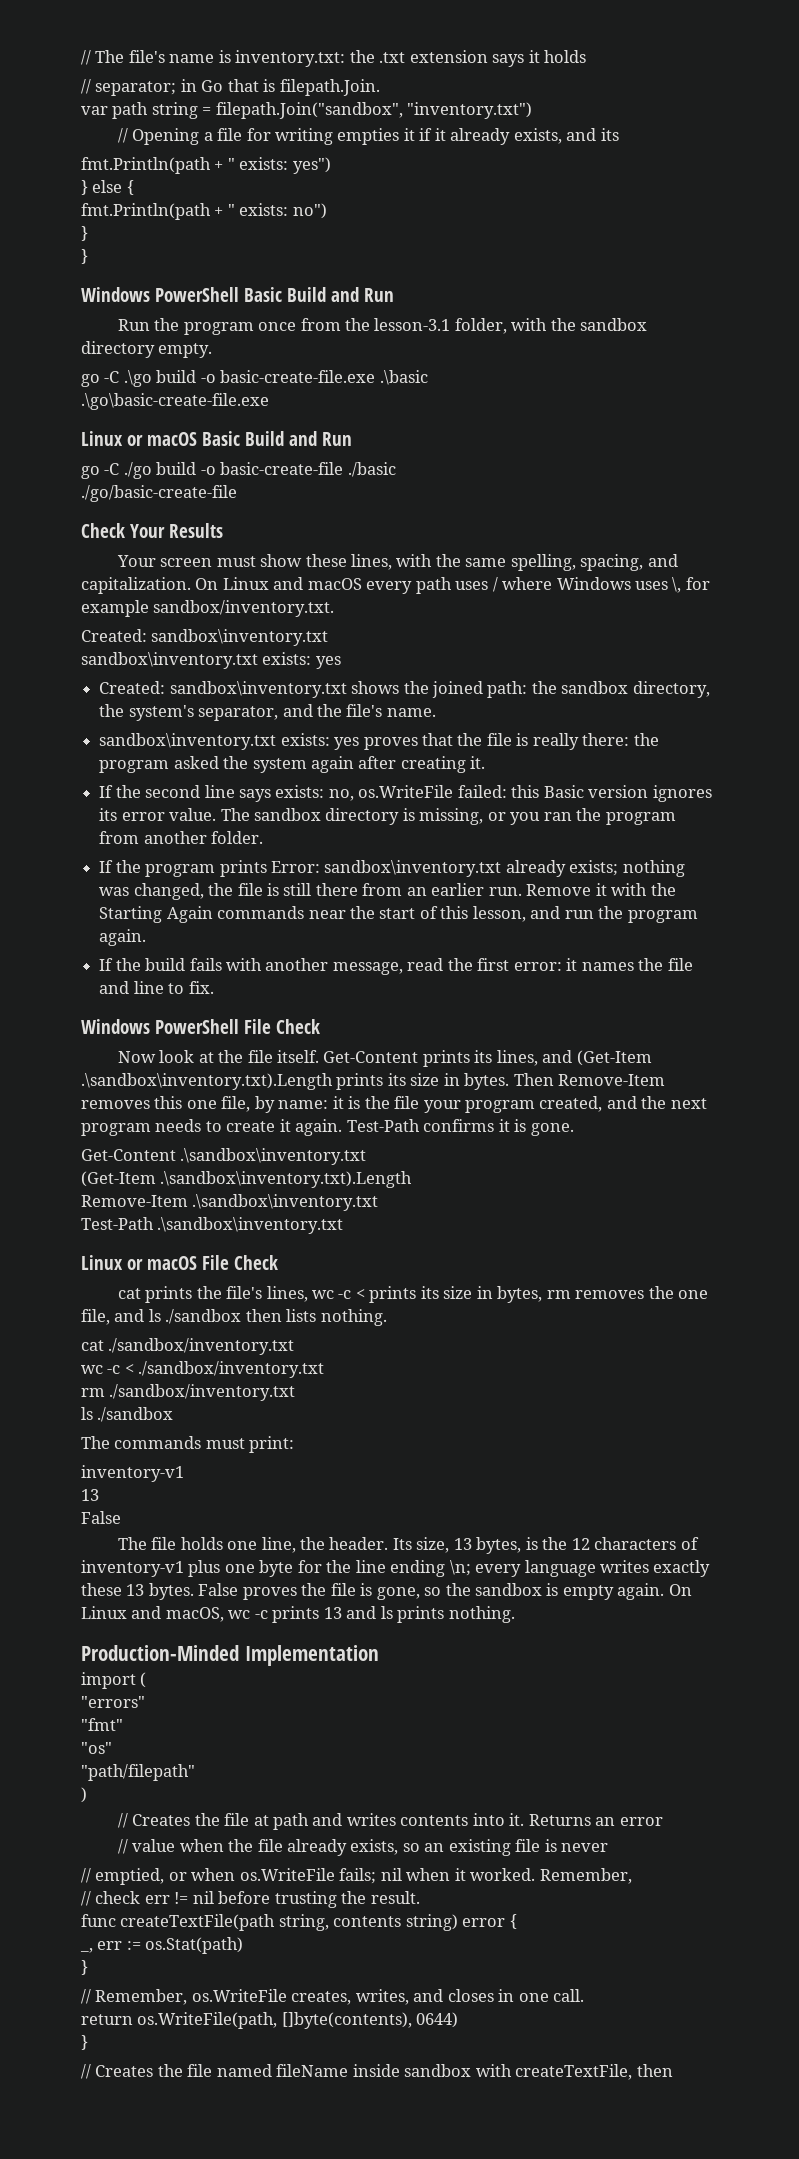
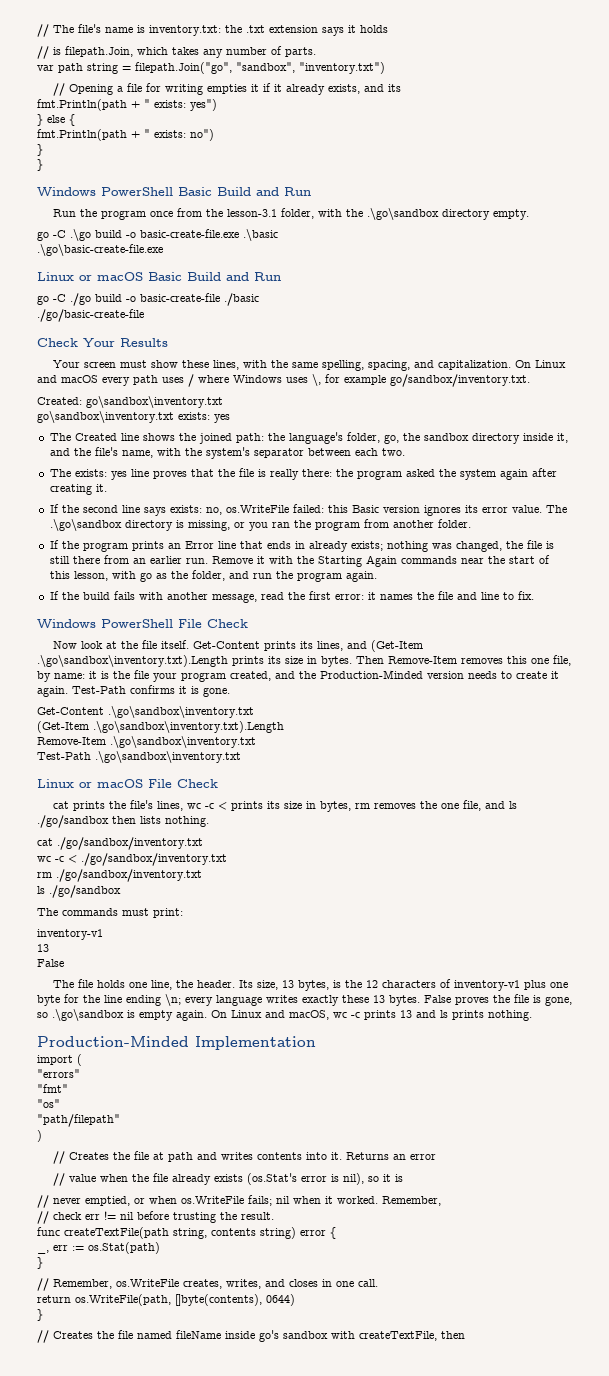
[95,79,380,96] separator; in Go that is filepath.Join. -> [53,46,316,58] is filepath.Join, which takes any number of parts.
[215,102,403,119] filepath.Join("sandbox", -> [135,62,295,74] filepath.Join("go", "sandbox",
[580,318,648,331] sandbox -> [366,208,439,220] .\go\sandbox
[153,600,335,617] [81,629,329,646] [81,652,258,669] sandbox/inventory.txt. // Created: sandbox\inventory.txt // sandbox\inventory.txt -> [390,374,530,387] [37,396,223,408] [37,411,174,423] go/sandbox/inventory.txt. // Created: go\sandbox\inventory.txt // go\sandbox\inventory.txt
[99,681,347,698] Created: sandbox\inventory.txt -> [49,433,139,441] The Created line
[561,681,710,698] [99,704,436,721] [99,733,360,750] sandbox directory, the system's separator, and the file's name. // sandbox\inventory.txt exists: yes -> [288,432,568,444] [49,447,405,459] [49,469,149,480] language's folder, go, the sandbox directory inside it, and the file's name, with the system's separator between each two. // The exists: yes line
[253,808,321,821] sandbox -> [49,519,122,531] .\go\sandbox
[270,860,502,877] Error: sandbox\inventory.txt -> [167,541,305,549] an Error line that ends in
(526, 914) none -> [111,570,225,582] with go as the folder,
[81,1073,333,1090] .\sandbox\inventory.txt).Length -> [37,655,228,667] .\go\sandbox\inventory.txt).Length
[670,1098,707,1109] [81,1123,151,1136] next program -> [320,670,464,679] Production-Minded version
[180,1148,367,1165] [81,1171,413,1188] [81,1194,379,1211] [81,1217,344,1234] .\sandbox\inventory.txt // (Get-Item .\sandbox\inventory.txt).Length // Remove-Item .\sandbox\inventory.txt // Test-Path .\sandbox\inventory.txt -> [108,706,254,718] [37,721,284,733] [37,736,256,748] [37,751,241,763] .\go\sandbox\inventory.txt // (Get-Item .\go\sandbox\inventory.txt).Length // Remove-Item .\go\sandbox\inventory.txt // Test-Path .\go\sandbox\inventory.txt
[165,1309,242,1324] ./sandbox -> [37,815,109,828] ./go/sandbox
[108,1338,295,1355] [81,1361,325,1378] [81,1384,296,1401] [81,1407,174,1422] ./sandbox/inventory.txt // wc -c < ./sandbox/inventory.txt // rm ./sandbox/inventory.txt // ls ./sandbox -> [57,837,203,850] [37,853,227,866] [37,869,202,882] [37,885,121,898] ./go/sandbox/inventory.txt // wc -c < ./go/sandbox/inventory.txt // rm ./go/sandbox/inventory.txt // ls ./go/sandbox
[445,1583,543,1596] the sandbox -> [52,1009,124,1021] .\go\sandbox
[350,1839,609,1856] [81,1868,91,1883] exists, so an existing file is never // // -> [213,1173,403,1185] [37,1195,81,1208] exists (os.Stat's error is nil), so it is // // never
(400, 2070) none -> [259,1330,279,1342] go's

